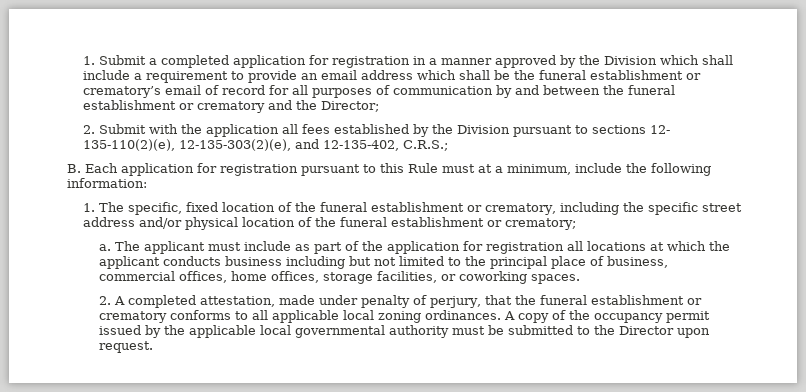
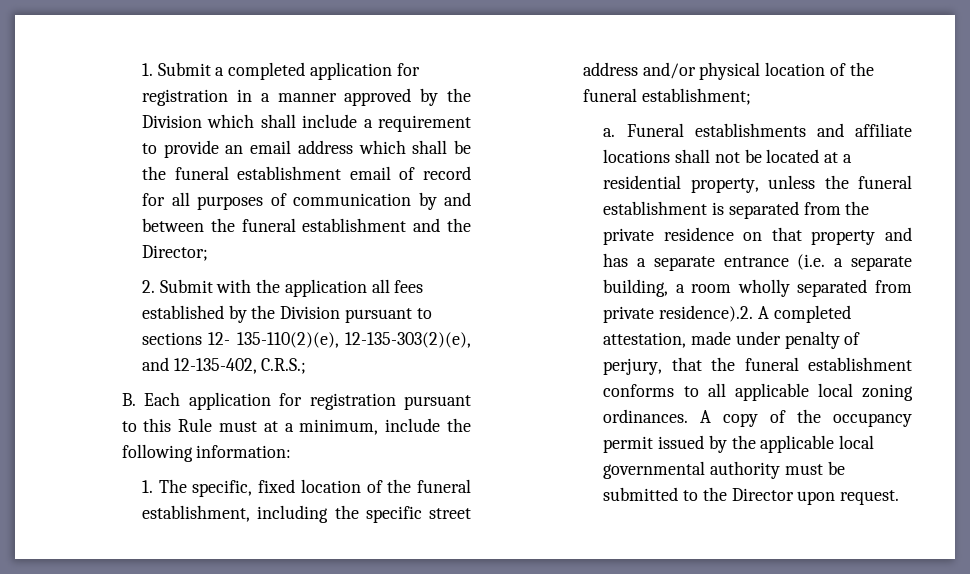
[685,73,701,80] [82,86,161,98] or crematory’s -> (342, 173) none
[178,101,265,113] or crematory -> (407, 225) none
[370,202,556,215] establishment or crematory, -> [142,505,251,522] establishment,
[390,217,576,230] [99,241,731,254] [99,256,669,269] [99,271,581,284] [99,296,112,305] establishment or crematory; // a. The applicant must include as part of the application for registration all locations at which the applicant conducts business including but not limited to the principal place of business, commercial offices, home offices, storage facilities, or coworking spaces. // 2. -> [641,88,751,105] [603,123,912,137] [603,149,852,163] [603,175,912,193] [603,201,870,219] [603,227,912,245] [603,253,913,271] [603,279,912,297] [603,305,754,323] establishment; // a. Funeral establishments and affiliate locations shall not be located at a residential property, unless the funeral establishment is separated from the private residence on that property and has a separate entrance (i.e. a separate building, a room wholly separated from private residence).2.
[687,298,703,305] [99,311,168,323] or crematory -> (912, 364) none

